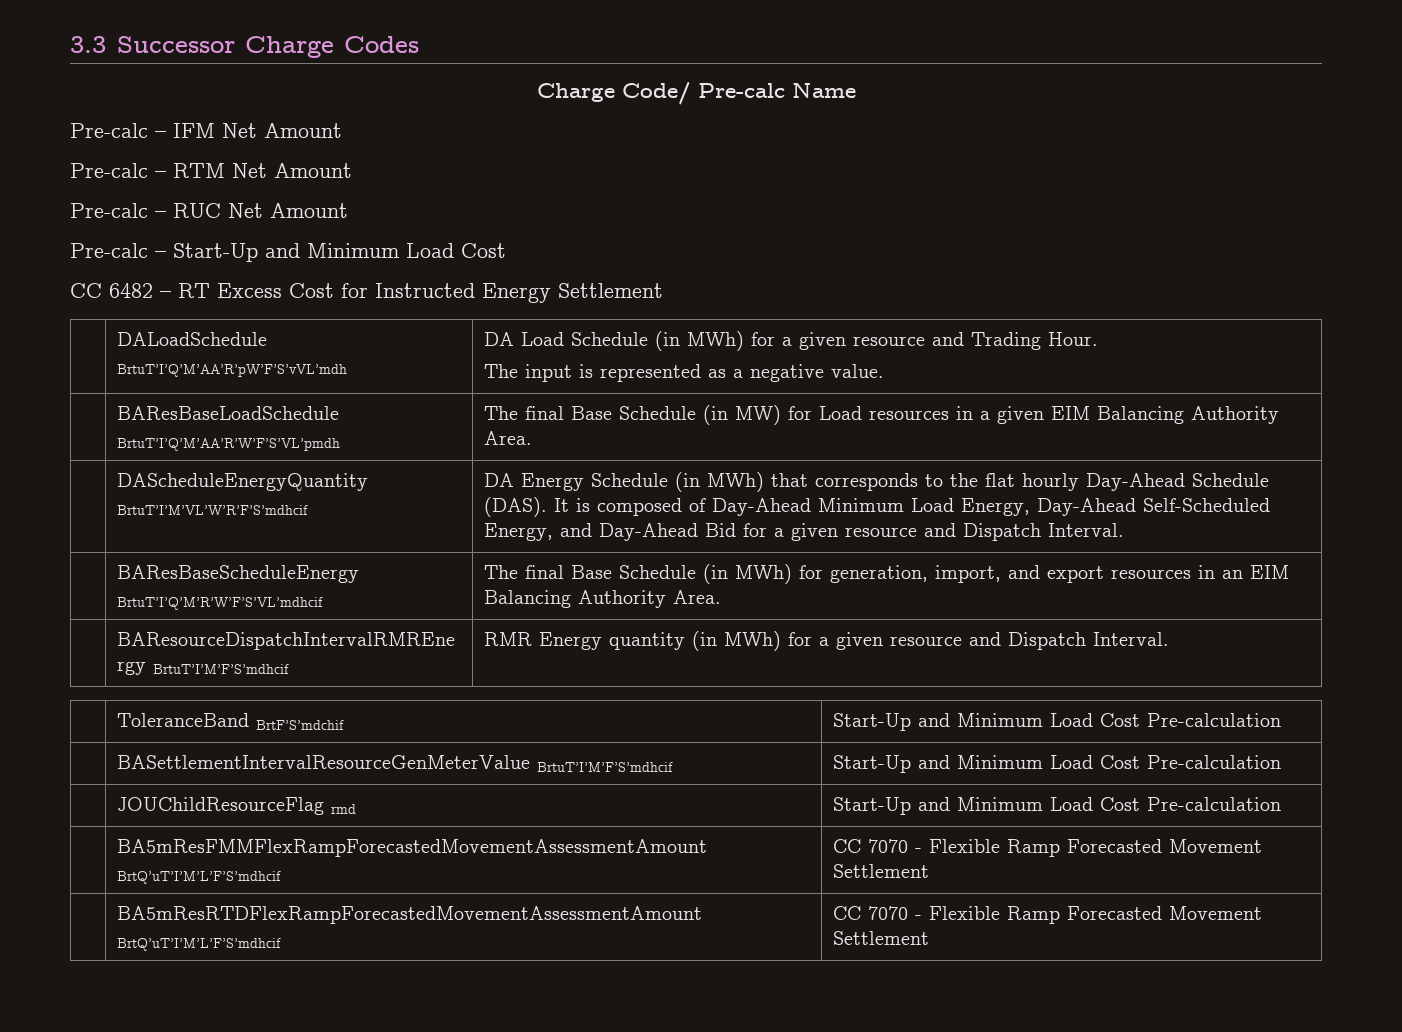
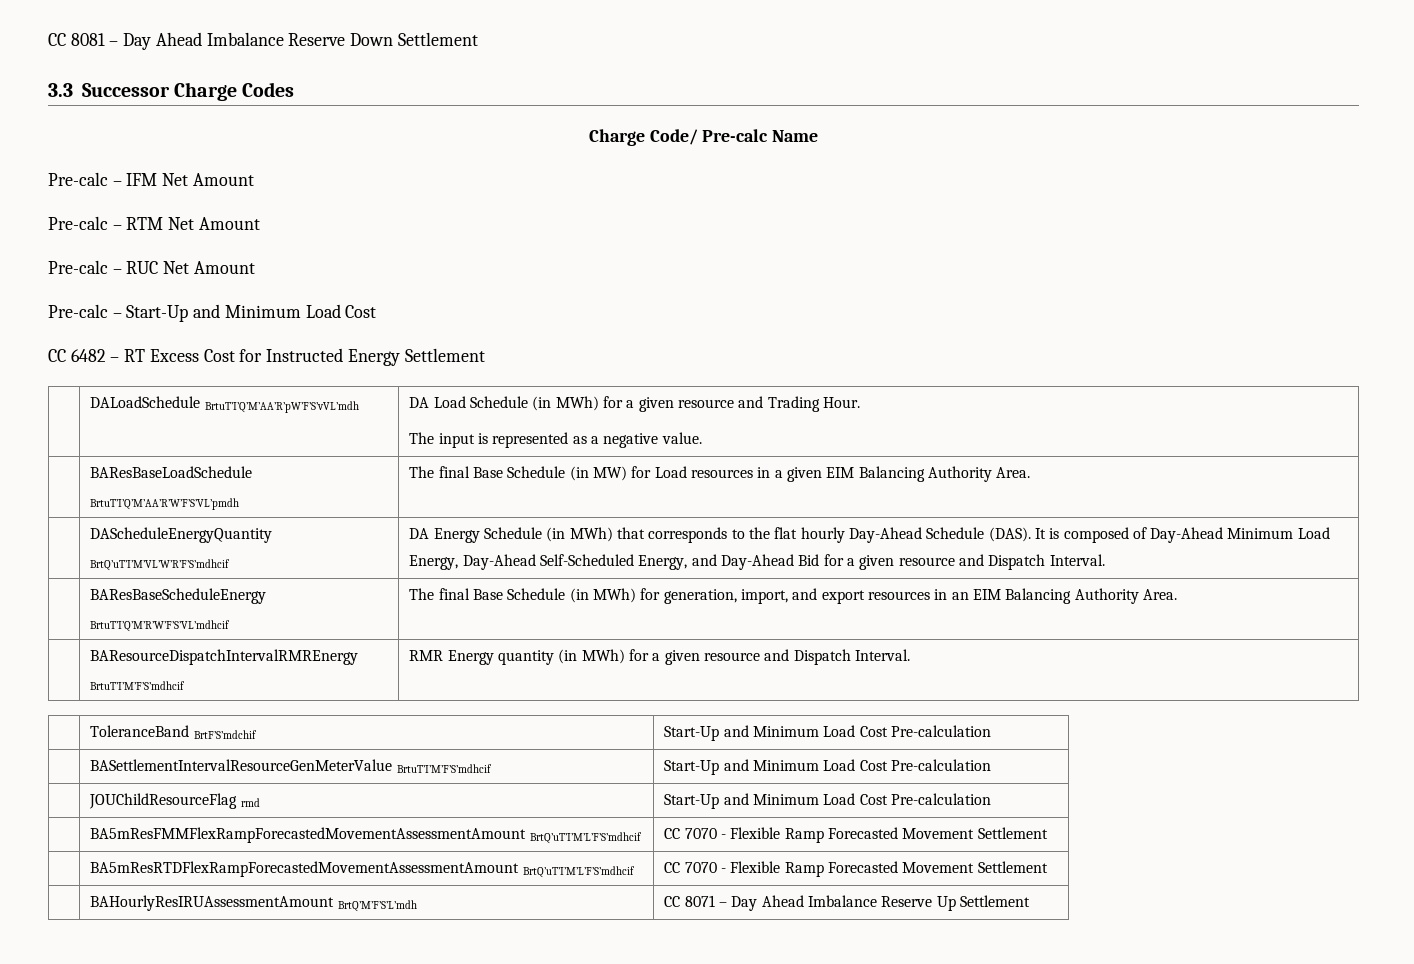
(70, 44) none -> [48,32,478,50] CC 8081 – Day Ahead Imbalance Reserve Down Settlement //
[117,505,309,515] BrtuT’I’M’VL’W’R’F’S’mdhcif -> [90,559,231,571] BrtQ’uT’I’M’VL’W’R’F’S’mdhcif
(930, 938) none -> [90,895,417,912] [664,895,1030,911] // | BAHourlyResIRUAssessmentAmount BrtQ’M’F’S’L’mdh | CC 8071 – Day Ahead Imbalance Reserve Up Settlement

